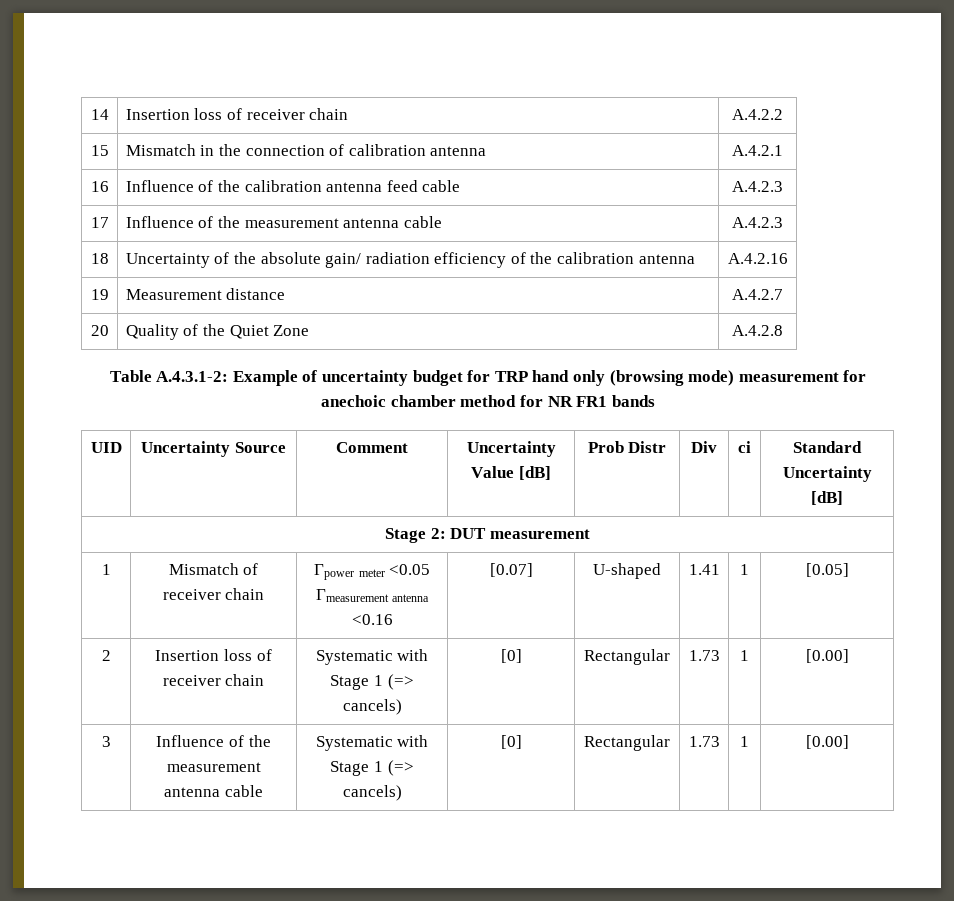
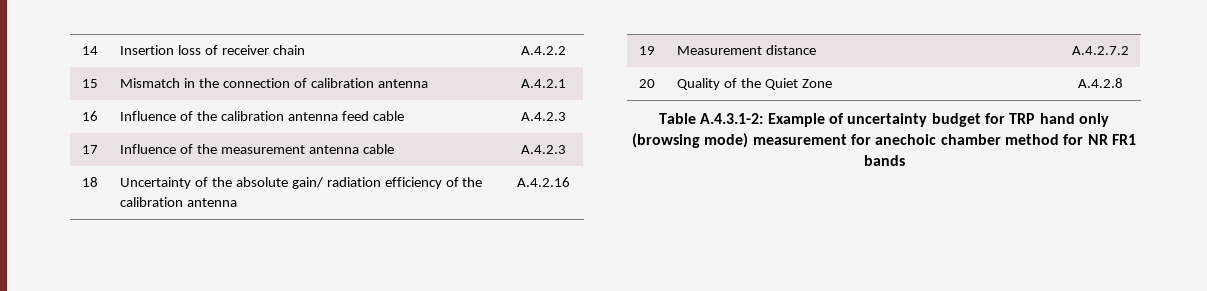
[732,289,783,300] A.4.2.7 -> [1071,46,1129,55] A.4.2.7.2
[90,442,122,453] [141,441,286,457] [336,442,408,453] [466,441,556,457] [471,466,551,480] [587,441,667,453] [691,441,717,453] [738,441,751,453] [793,441,862,453] [782,466,872,482] [811,491,843,505] [385,528,590,543] [101,564,111,575] [168,563,259,575] [162,588,265,600] [313,564,431,580] [315,589,430,602] [351,614,393,625] [489,563,533,577] [593,563,661,579] [688,564,720,575] [740,564,749,575] [805,563,849,577] [101,650,111,661] [155,649,272,661] [162,674,265,686] [315,649,429,665] [330,674,414,690] [342,699,402,715] [500,649,522,663] [584,649,670,665] [688,650,720,661] [740,650,749,661] [805,649,849,663] [101,736,111,747] [156,735,271,747] [166,762,261,772] [164,785,263,797] [315,735,429,751] [330,760,414,776] [342,785,402,801] [500,735,522,749] [584,735,670,751] [688,736,720,747] [740,736,749,747] [805,735,849,749] // UID | Uncertainty Source | Comment | Uncertainty Value [dB] | Prob Distr | Div | ci | Standard Uncertainty [dB] // Stage 2: DUT measurement // 1 | Mismatch of receiver chain | Гpower meter <0.05 Гmeasurement antenna <0.16 | [0.07] | U-shaped | 1.41 | 1 | [0.05] // 2 | Insertion loss of receiver chain | Systematic with Stage 1 (=> cancels) | [0] | Rectangular | 1.73 | 1 | [0.00] // 3 | Influence of the measurement antenna cable | Systematic with Stage 1 (=> cancels) | [0] | Rectangular | 1.73 | 1 | [0.00] -> (905, 160) none

